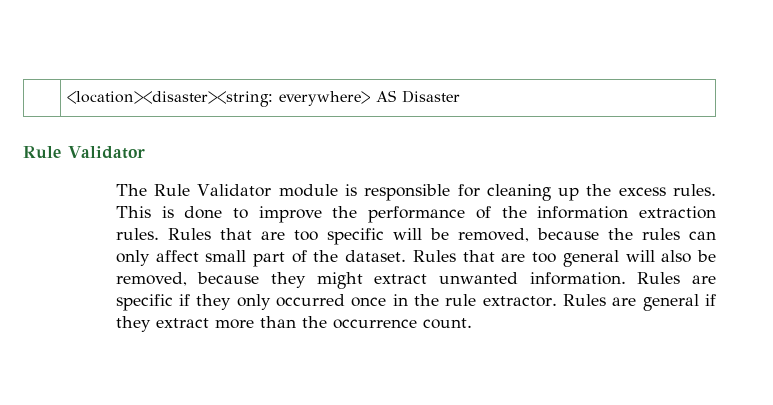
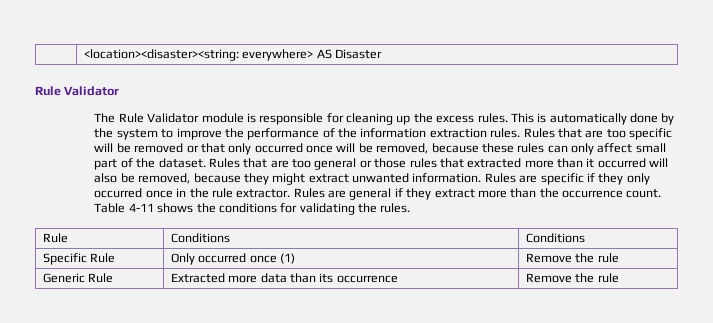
[184,206,223,219] done -> [549,113,675,125] [94,128,158,140] automatically done by the system
[457,228,633,242] removed, because the -> [134,143,514,155] removed or that only occurred once will be removed, because these
(619, 258) none -> [359,158,646,168] or those rules that extracted more than it occurred
(472, 323) none -> [94,203,411,215] [42,233,68,243] [170,233,230,243] [525,233,585,243] [42,253,116,265] [170,253,295,265] [525,253,619,263] [42,273,114,283] [170,273,398,283] [525,273,619,283] Table 4-11 shows the conditions for validating the rules. // Rule | Conditions | Conditions // Specific Rule | Only occurred once (1) | Remove the rule // Generic Rule | Extracted more data than its occurrence | Remove the rule

